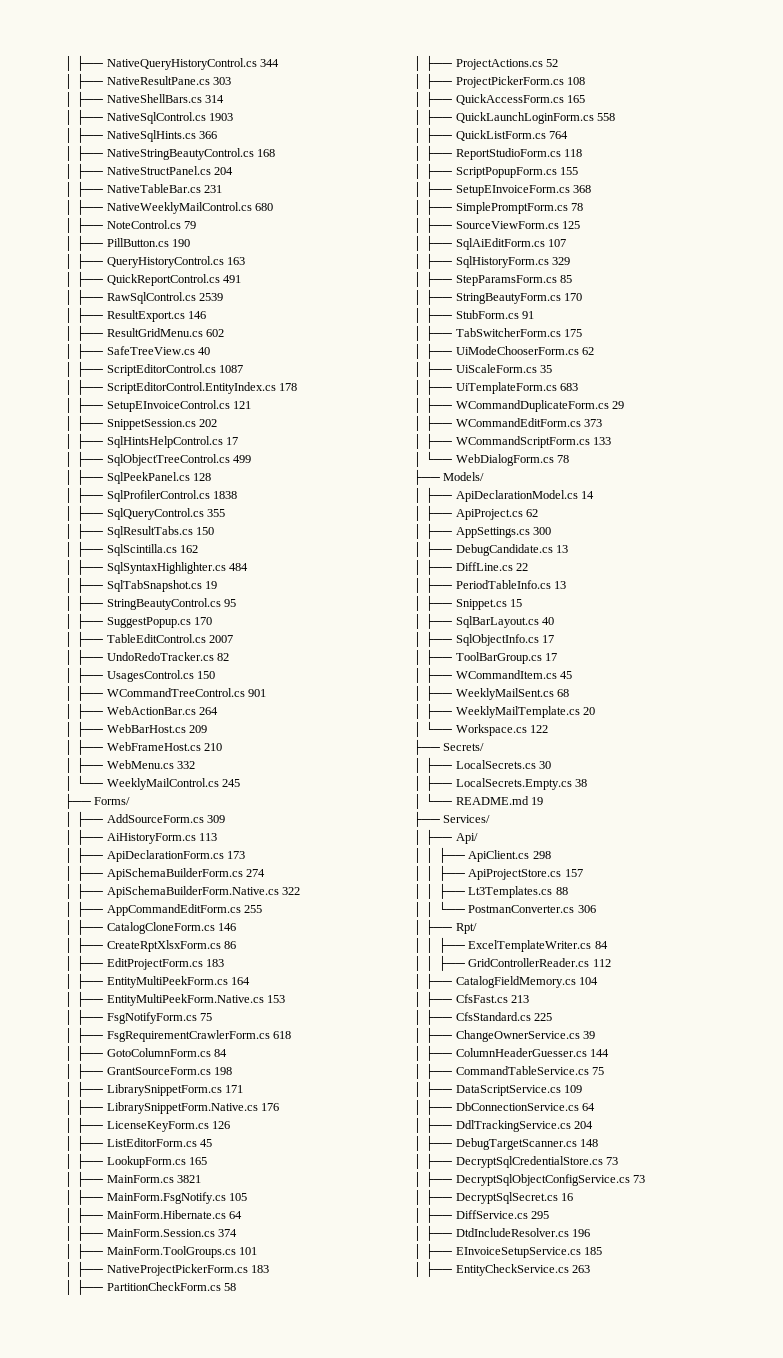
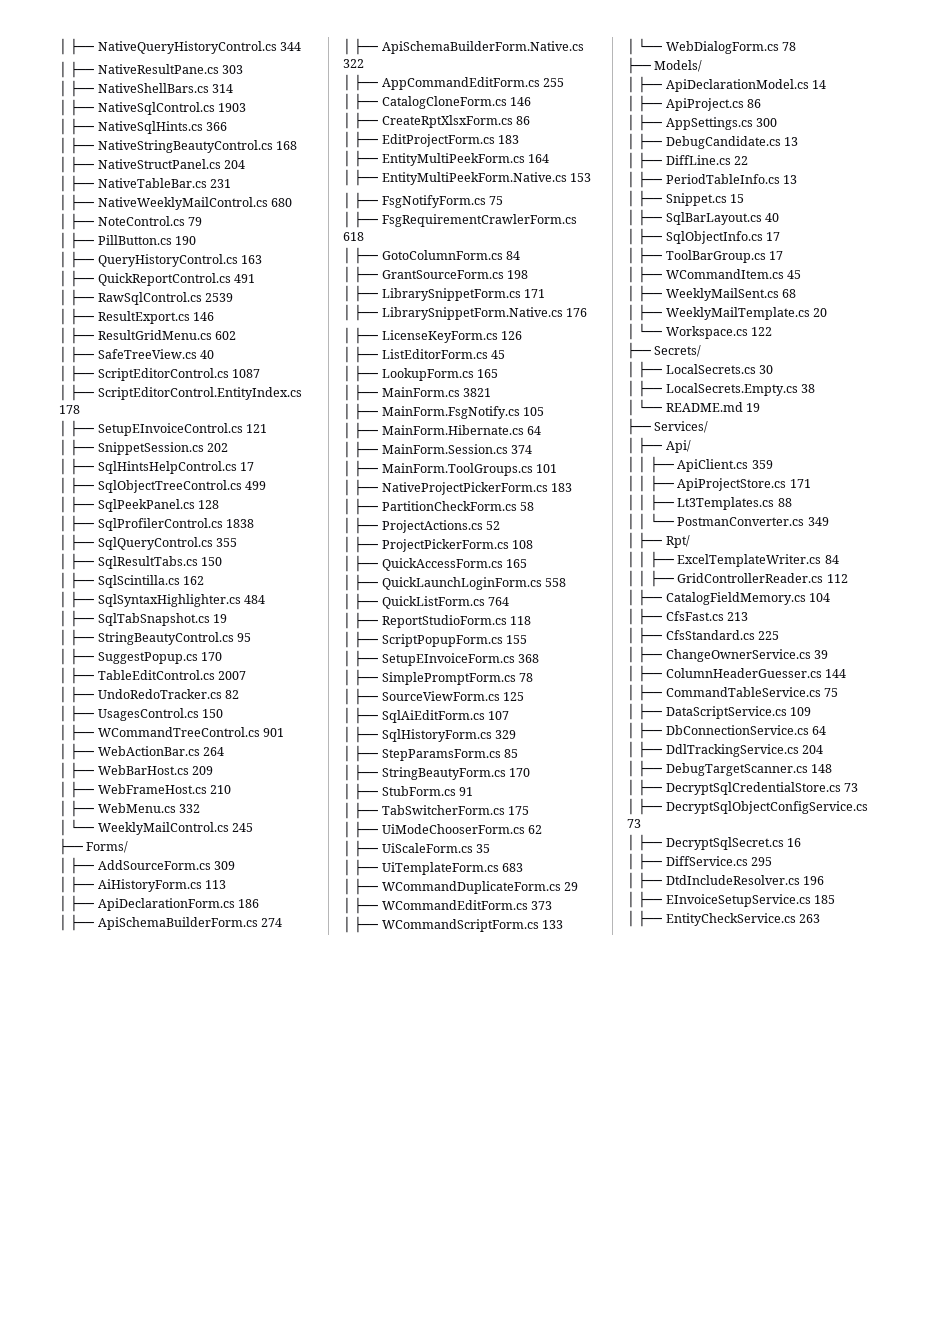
[227,851,246,859] 173 -> [238,899,260,908] 186
[526,509,539,517] 62 -> [747,99,762,108] 86
[532,851,551,859] 298 -> [751,460,773,469] 359
[564,869,583,877] 157 -> [789,479,811,488] 171
[577,905,596,913] 306 -> [807,517,829,526] 349

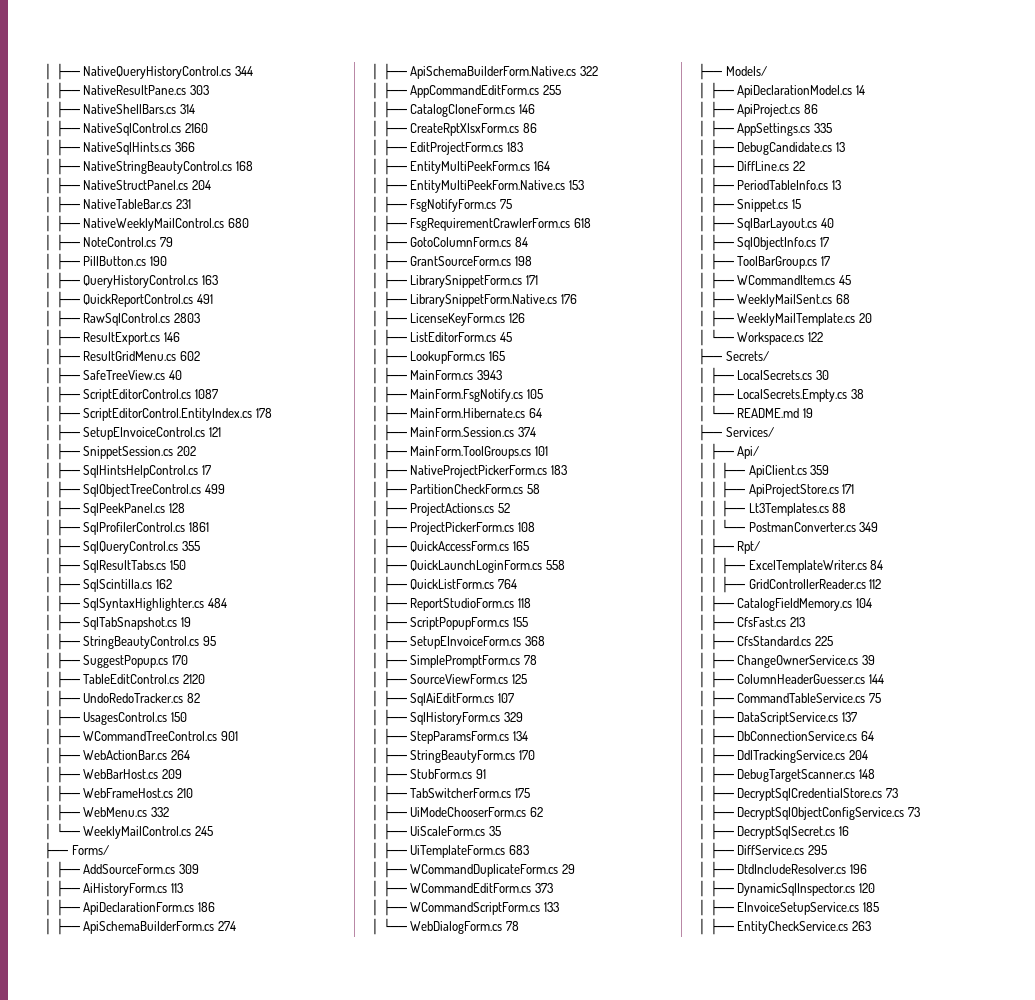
[218,103,247,112] 1903 -> [184,123,208,133] 2160
[205,293,234,302] 2539 -> [173,313,200,323] 2803
[226,519,255,528] 1838 -> [188,522,209,532] 1861
[218,671,247,680] 2007 -> [182,674,205,684] 2120
[463,388,492,397] 3821 -> [476,370,502,380] 3943
[504,749,519,758] 85 -> [512,731,528,741] 134
[756,118,778,127] 300 -> [813,123,832,133] 335
[790,707,812,716] 109 -> [841,712,857,722] 137
(825, 880) none -> [698,880,875,897] // │ ├── DynamicSqlInspector.cs 120

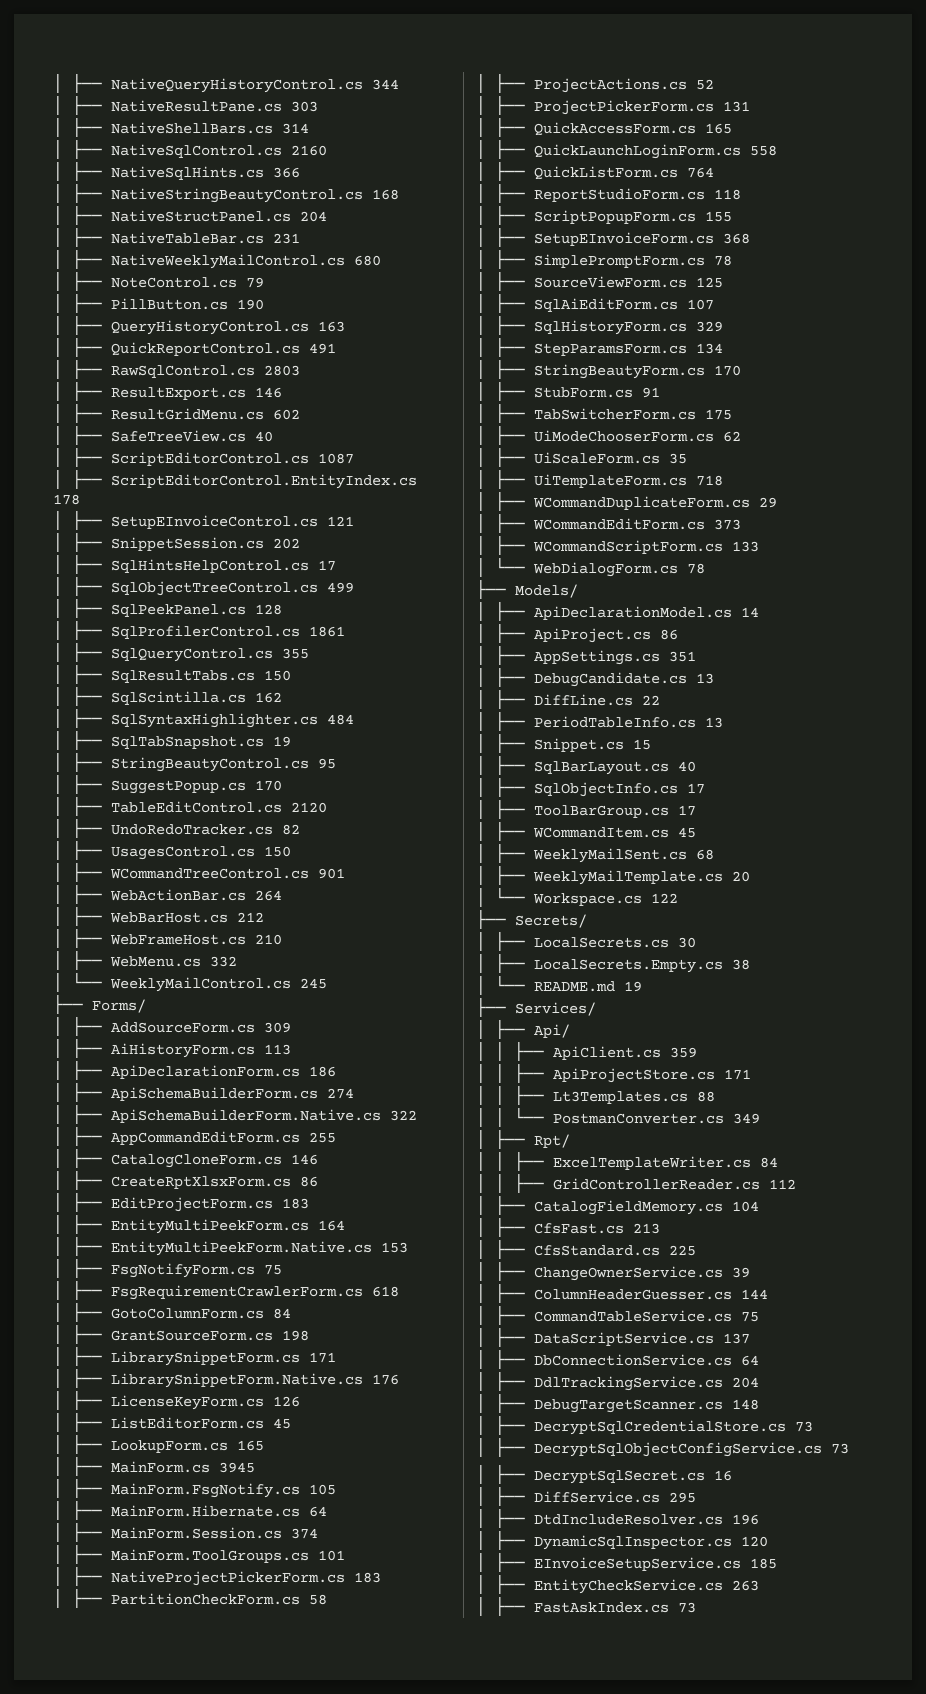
[161,769,182,779] 209 -> [237,912,264,922] 212
[476,370,502,380] 3943 -> [219,1462,255,1473] 3945
[517,522,535,532] 108 -> [723,101,750,112] 131
[508,845,529,855] 683 -> [696,475,723,486] 718
[813,123,832,133] 335 -> [669,651,696,662] 351
(871, 926) none -> [476,1596,696,1616] // │ ├── FastAskIndex.cs 73

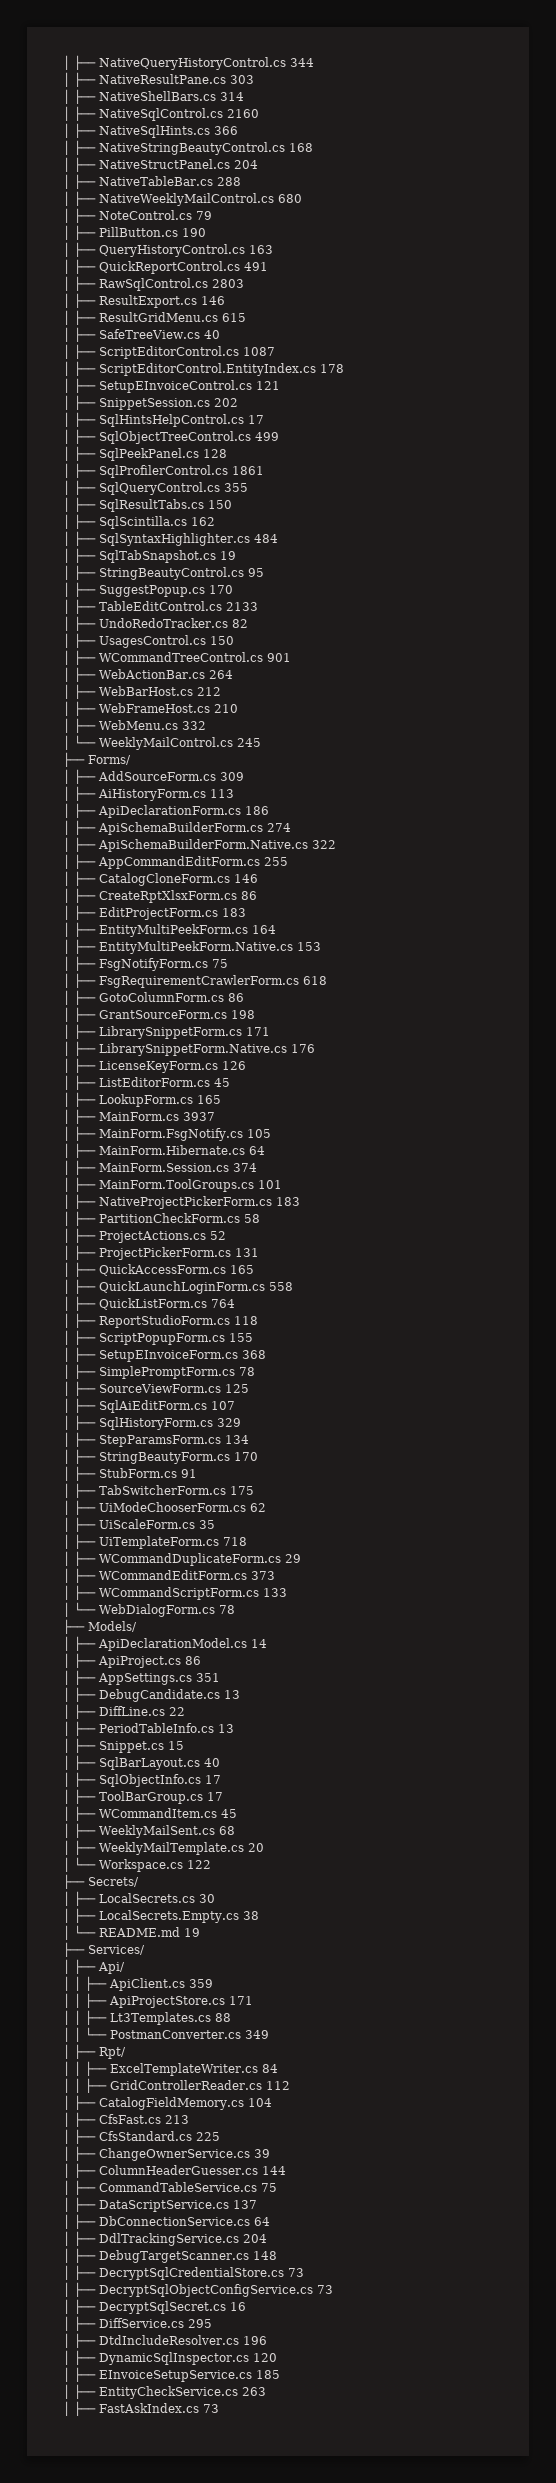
[273,233,300,244] 231 -> [216,177,241,186] 288
[273,409,300,420] 602 -> [222,313,246,322] 615
[291,802,327,813] 2120 -> [226,602,258,611] 2133
[273,1308,291,1319] 84 -> [228,993,244,1002] 86
[219,1462,255,1473] 3945 -> [183,1112,215,1121] 3937

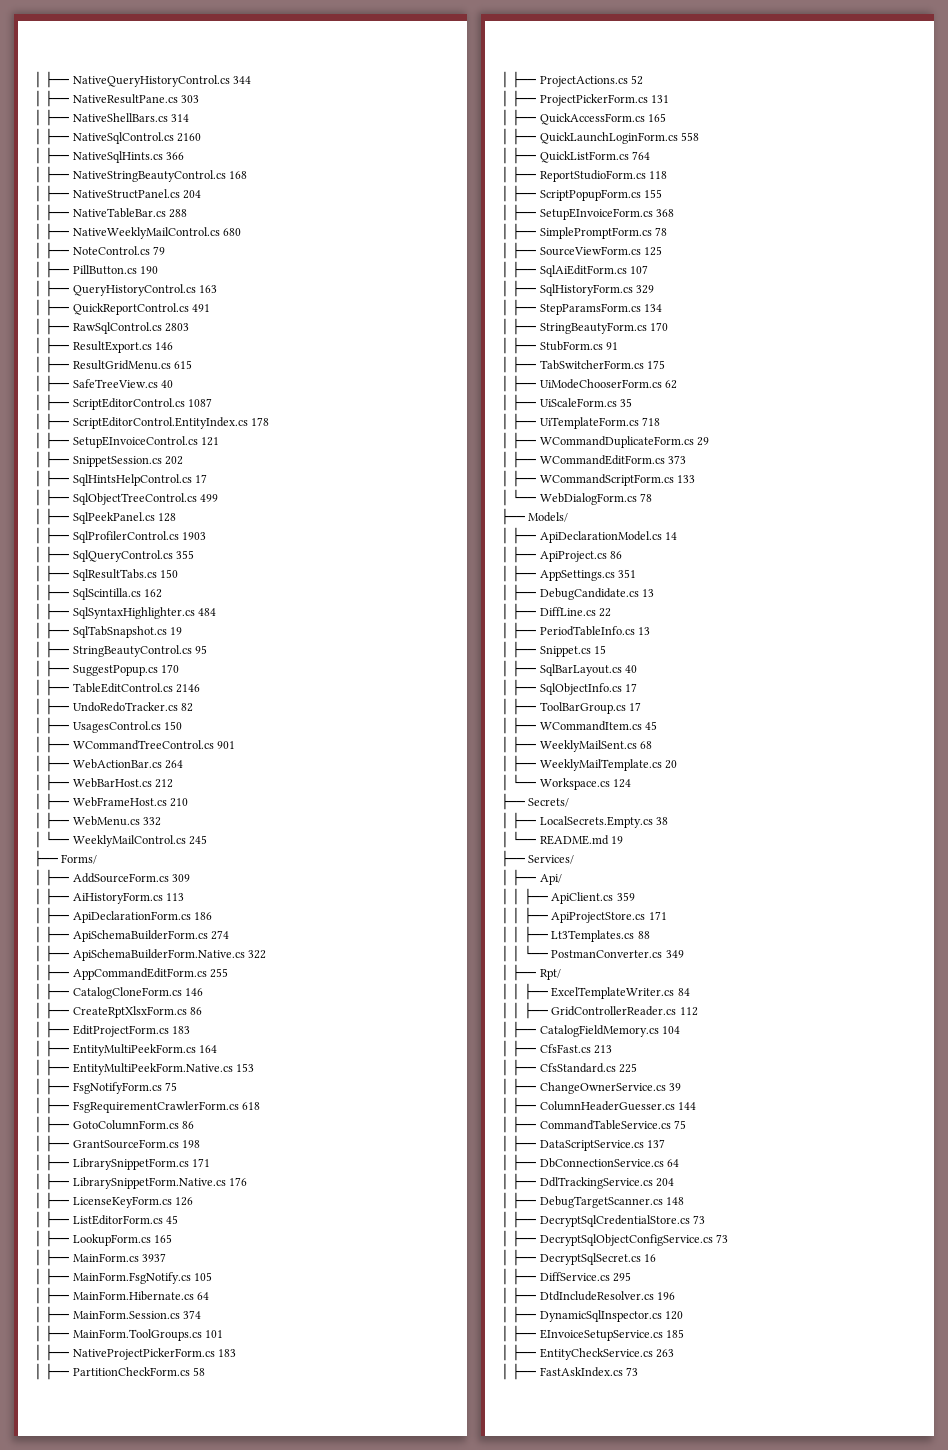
[232,466,264,475] 1861 -> [182,532,207,540] 1903
[226,602,258,611] 2133 -> [176,684,201,693] 2146
[187,1860,211,1869] 122 -> [613,779,632,788] 124
[63,1891,215,1906] // │ ├── LocalSecrets.cs 30 -> (570, 802) none

